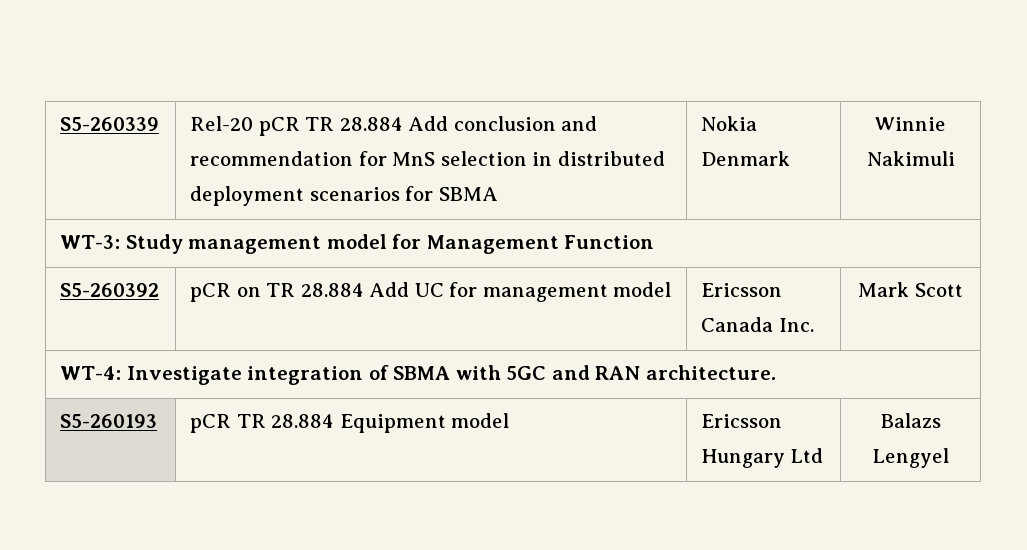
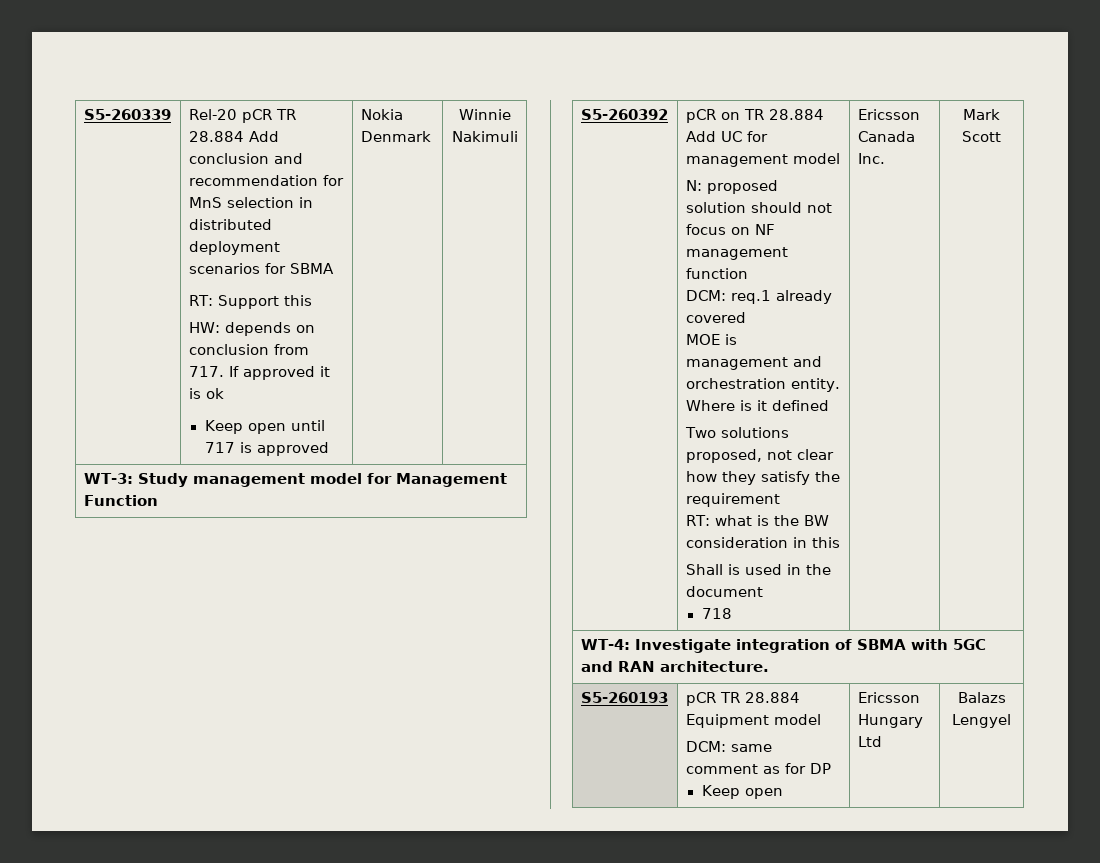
(498, 194) none -> [188,295,312,309] [188,322,315,336] [188,344,309,355] [188,366,330,380] [188,388,224,399] [204,420,325,434] [204,442,329,456] // RT: Support this // HW: depends on conclusion from 717. If approved it is ok // Keep open until 717 is approved
(672, 289) none -> [685,180,778,194] [685,202,832,213] [685,224,775,235] [685,247,788,260] [685,268,748,279] [685,290,832,304] [685,312,746,323] [685,334,737,345] [685,356,822,370] [685,378,840,392] [685,400,829,411] [684,427,789,438] [685,449,834,463] [685,471,840,485] [685,493,780,507] [685,515,829,526] [685,537,840,548] [685,564,831,575] [685,586,763,597] [701,608,732,619] // N: proposed solution should not focus on NF management function // DCM: req.1 already covered // MOE is management and orchestration entity. Where is it defined // Two solutions proposed, not clear how they satisfy the requirement // RT: what is the BW consideration in this // Shall is used in the document // 718
(510, 420) none -> [685,741,772,752] [685,763,831,774] [701,785,783,799] // DCM: same comment as for DP // Keep open

